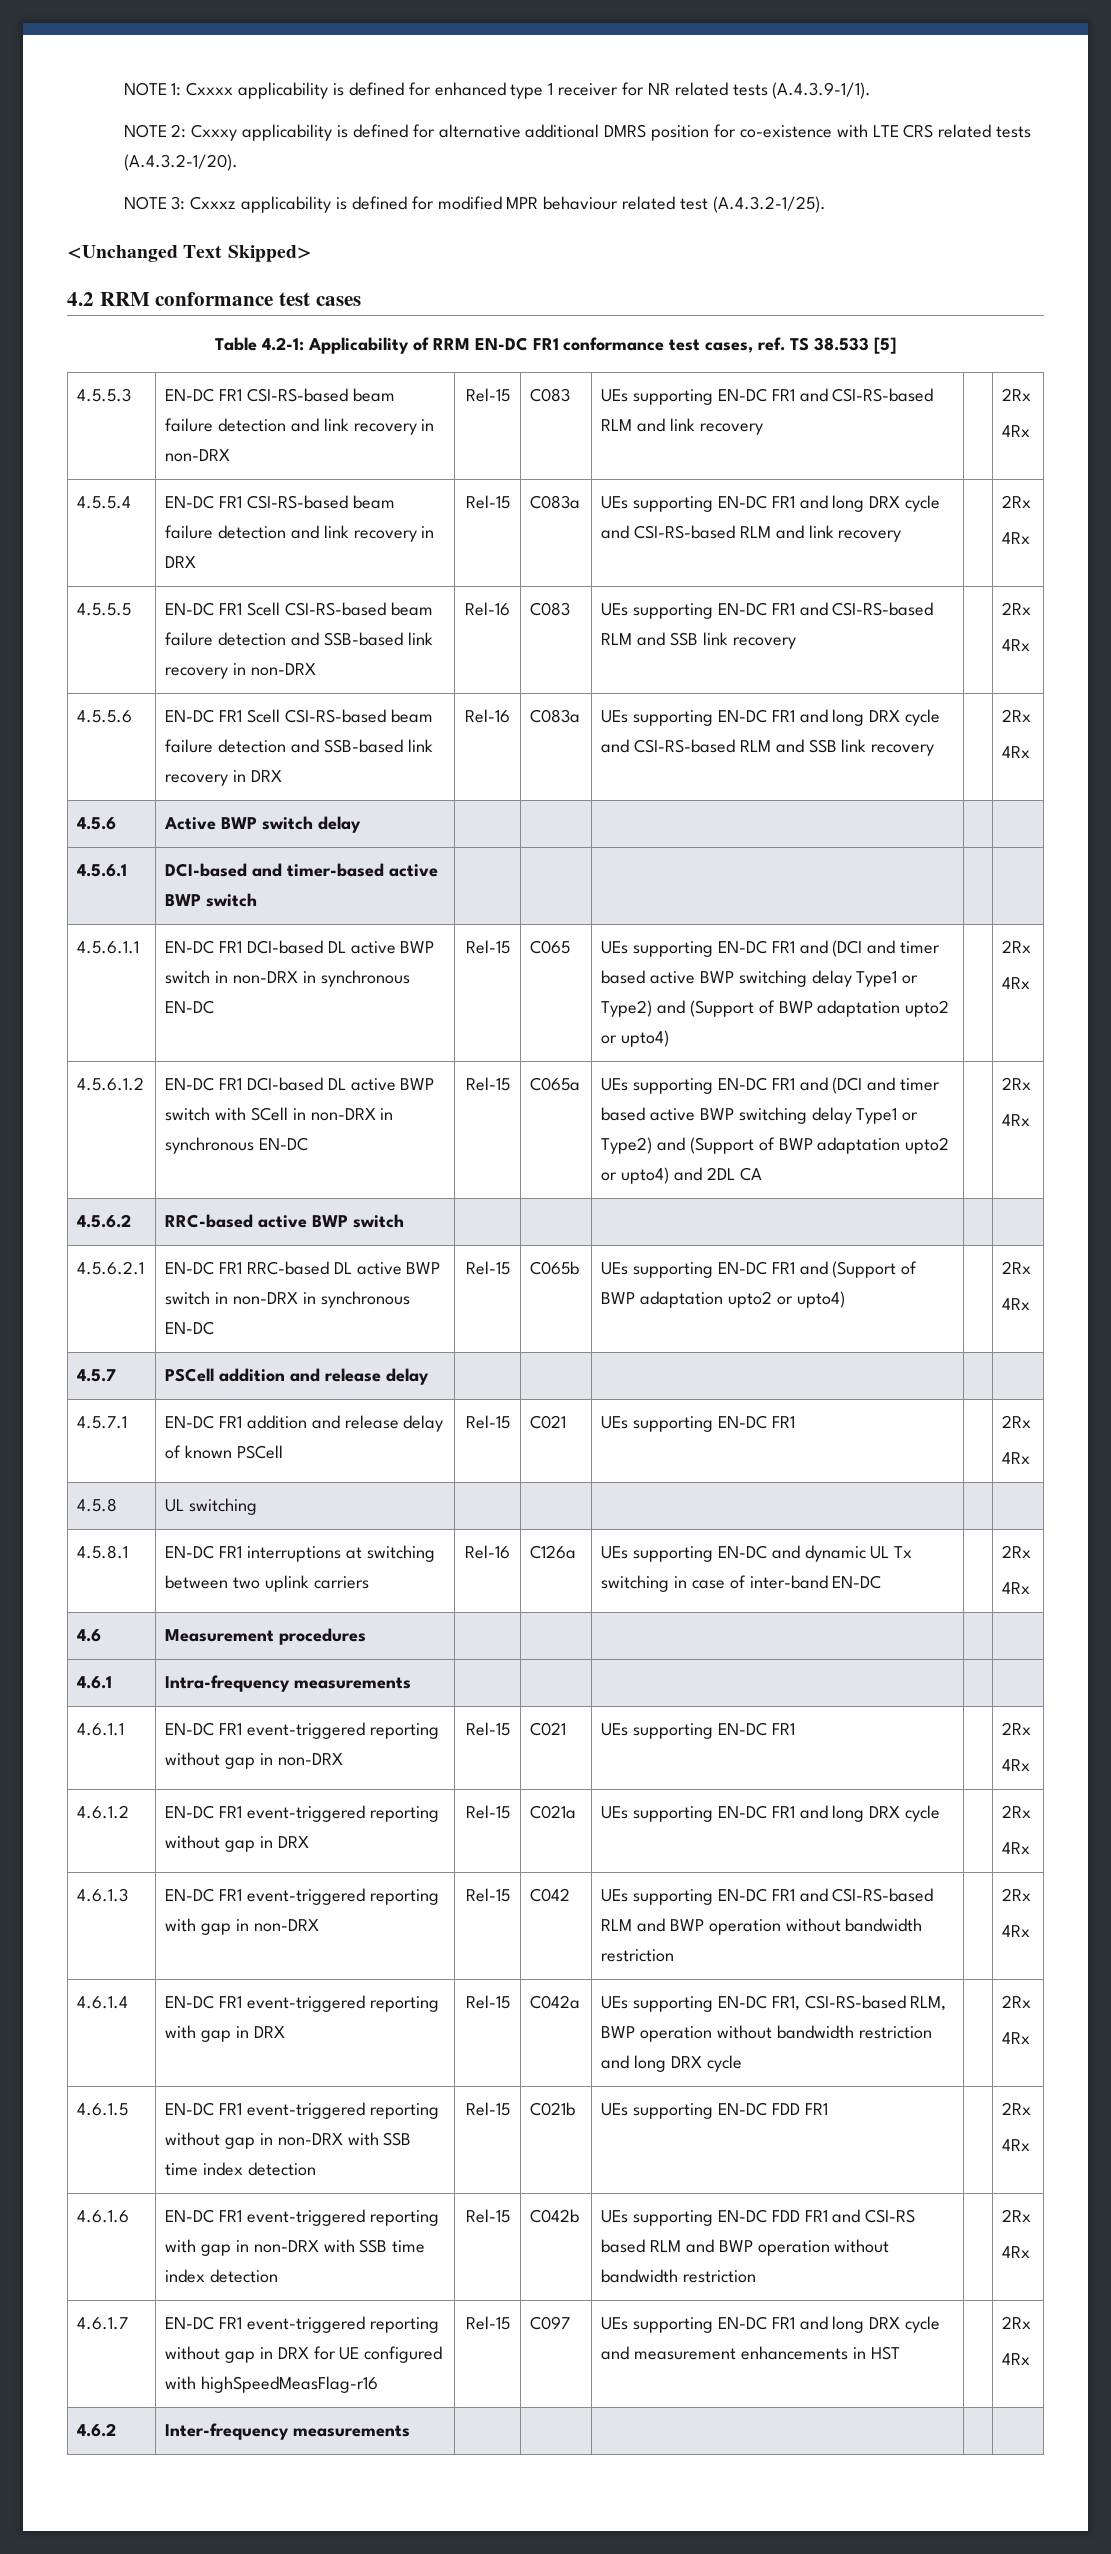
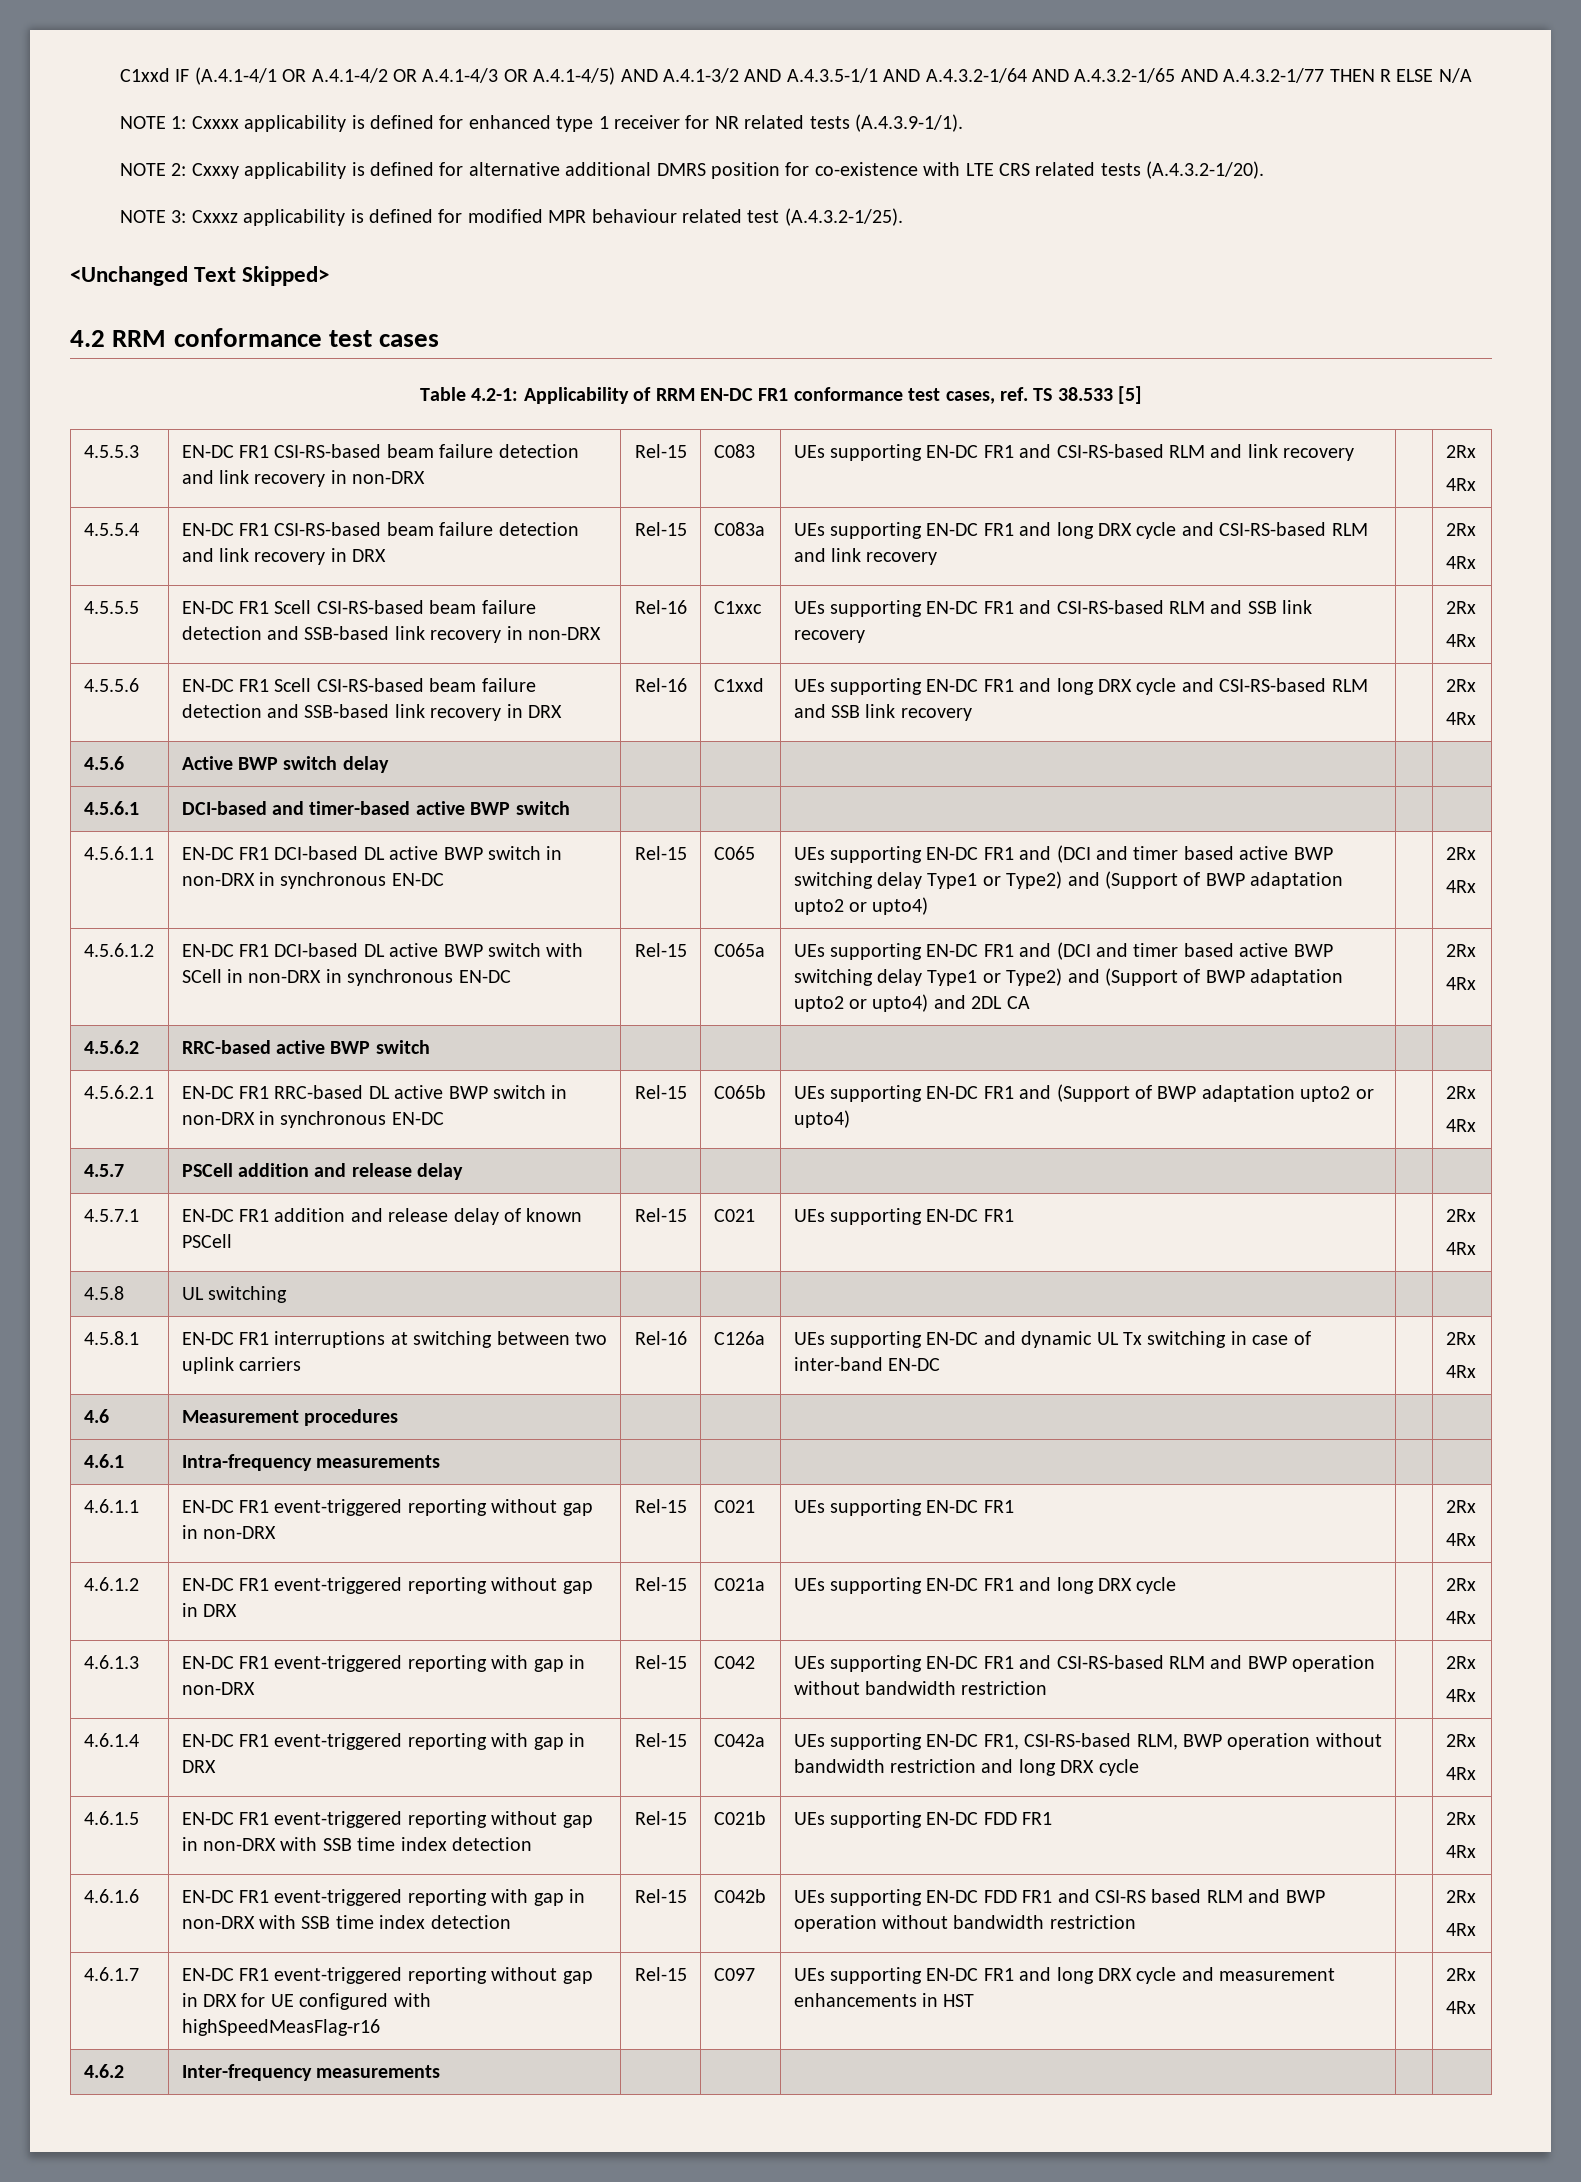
(123, 89) none -> [119,67,1472,85] C1xxd IF (A.4.1-4/1 OR A.4.1-4/2 OR A.4.1-4/3 OR A.4.1-4/5) AND A.4.1-3/2 AND A.4.3.5-1/1 AND A.4.3.2-1/64 AND A.4.3.2-1/65 AND A.4.3.2-1/77 THEN R ELSE N/A //
[530,602,571,616] C083 -> [713,601,762,614] C1xxc
[530,709,581,723] C083a -> [713,678,764,692] C1xxd

